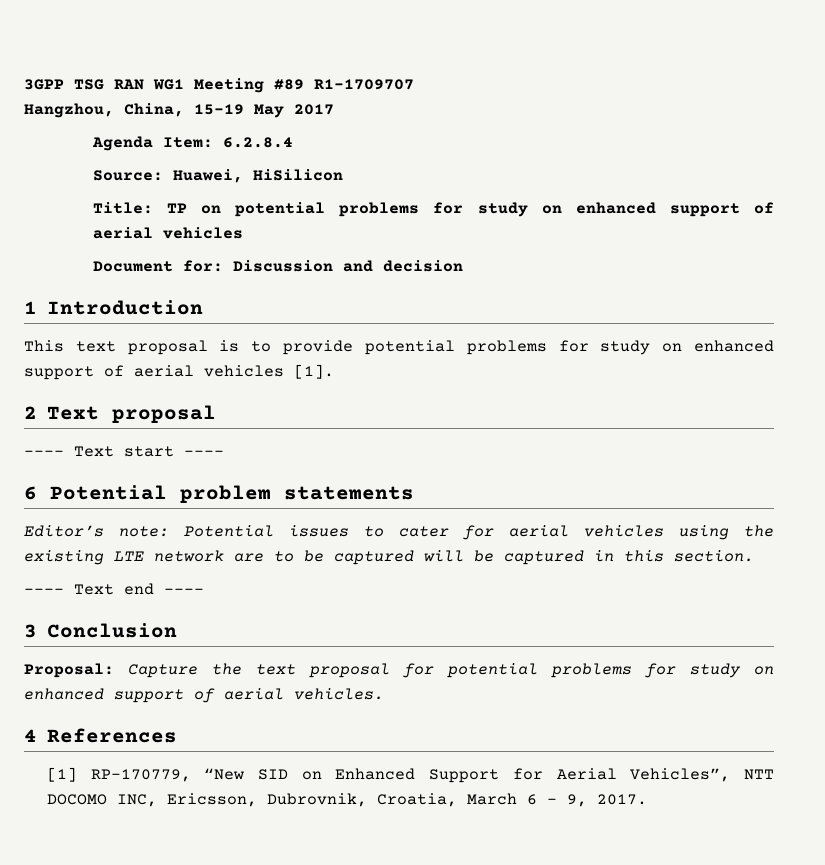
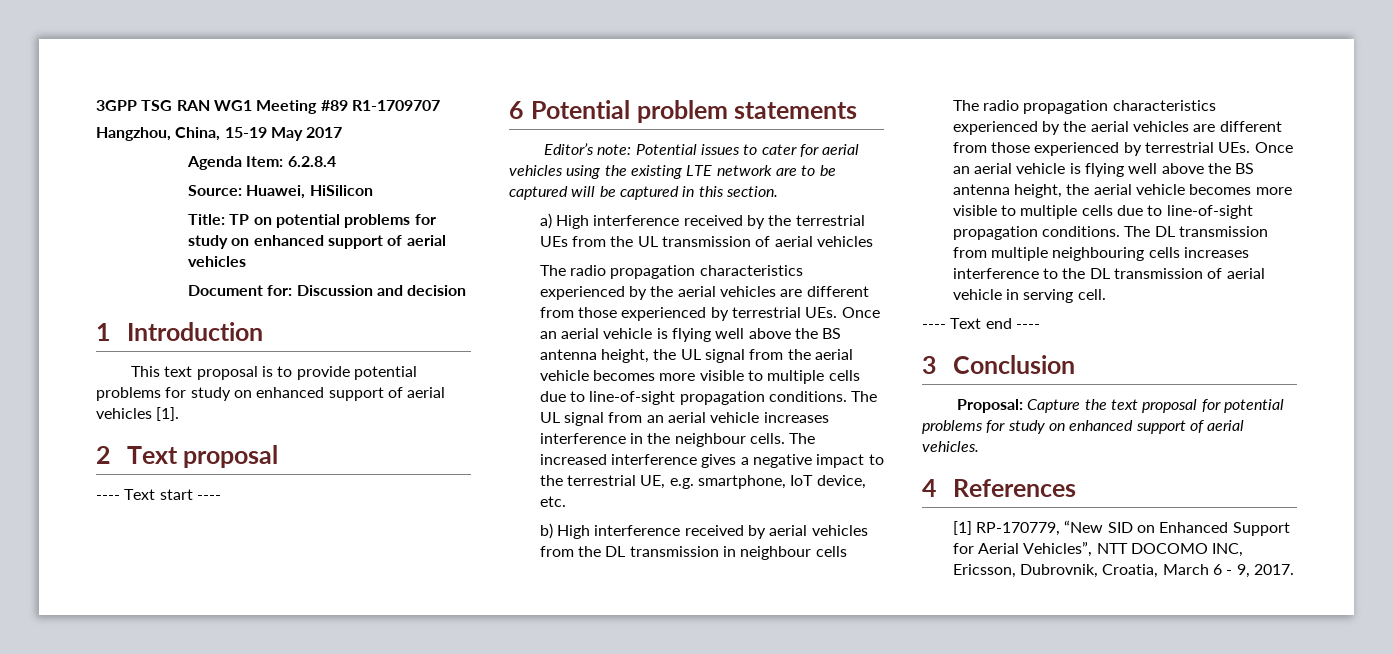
(754, 556) none -> [539,213,865,229] [539,236,873,247] [539,265,803,279] [539,286,869,300] [539,307,880,321] [539,328,842,342] [539,349,853,363] [539,370,860,384] [539,391,878,405] [539,412,829,426] [539,433,816,447] [539,454,884,468] [539,475,866,489] [539,496,566,507] [539,523,868,539] [539,546,847,560] [952,100,1216,114] [952,121,1282,135] [952,142,1293,156] [952,163,1255,177] [952,184,1292,198] [952,205,1253,219] [952,226,1268,240] [952,247,1249,261] [952,268,1265,279] [952,289,1106,303] // a) High interference received by the terrestrial UEs from the UL transmission of aerial vehicles // The radio propagation characteristics experienced by the aerial vehicles are different from those experienced by terrestrial UEs. Once an aerial vehicle is flying well above the BS antenna height, the UL signal from the aerial vehicle becomes more visible to multiple cells due to line-of-sight propagation conditions. The UL signal from an aerial vehicle increases interference in the neighbour cells. The increased interference gives a negative impact to the terrestrial UE, e.g. smartphone, IoT device, etc. // b) High interference received by aerial vehicles from the DL transmission in neighbour cells // The radio propagation characteristics experienced by the aerial vehicles are different from those experienced by terrestrial UEs. Once an aerial vehicle is flying well above the BS antenna height, the aerial vehicle becomes more visible to multiple cells due to line-of-sight propagation conditions. The DL transmission from multiple neighbouring cells increases interference to the DL transmission of aerial vehicle in serving cell.

